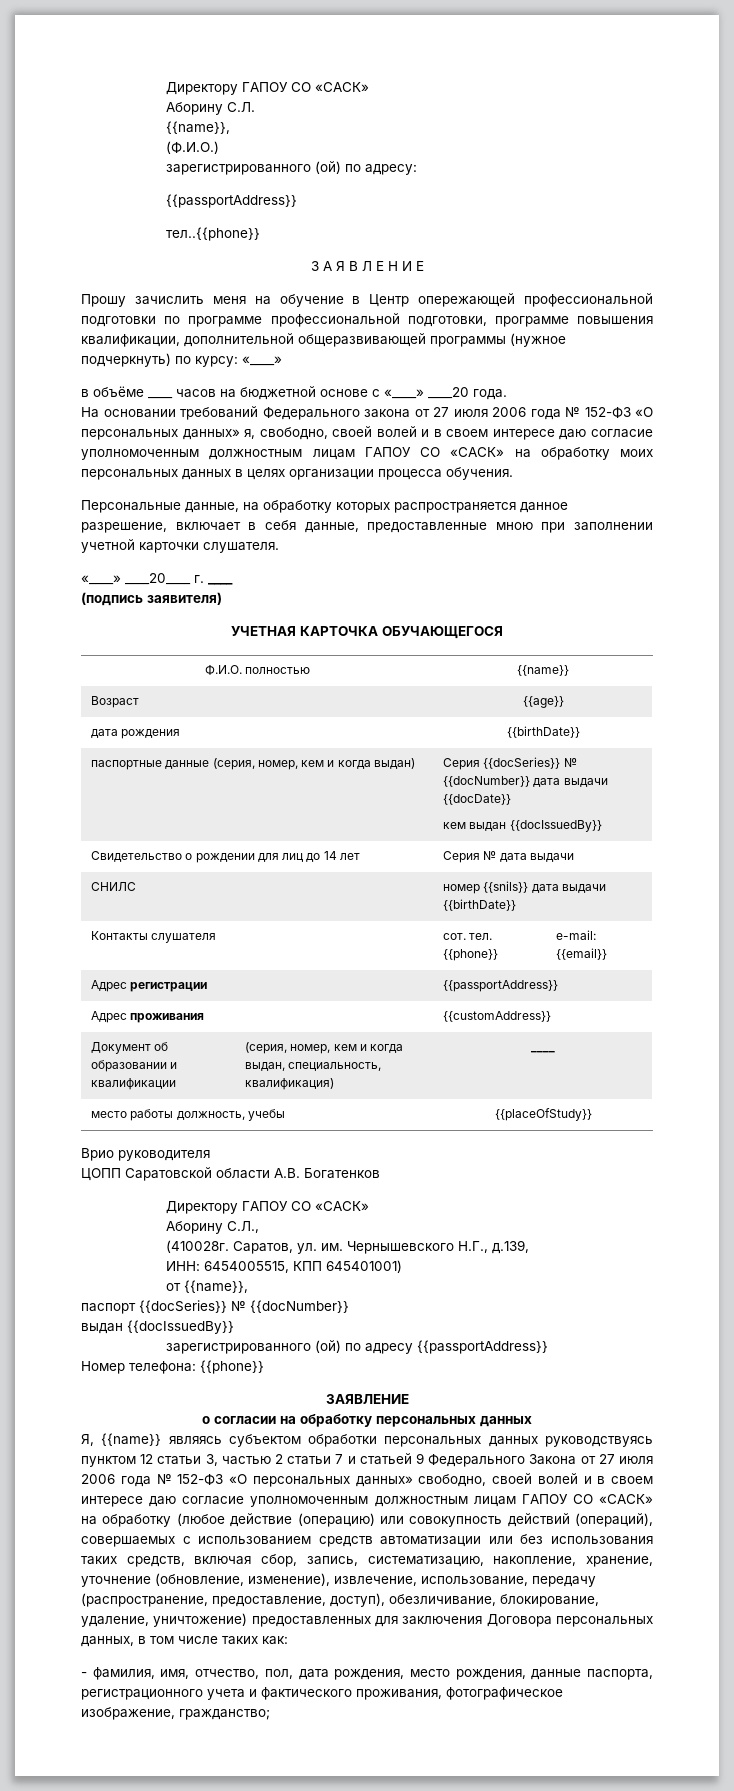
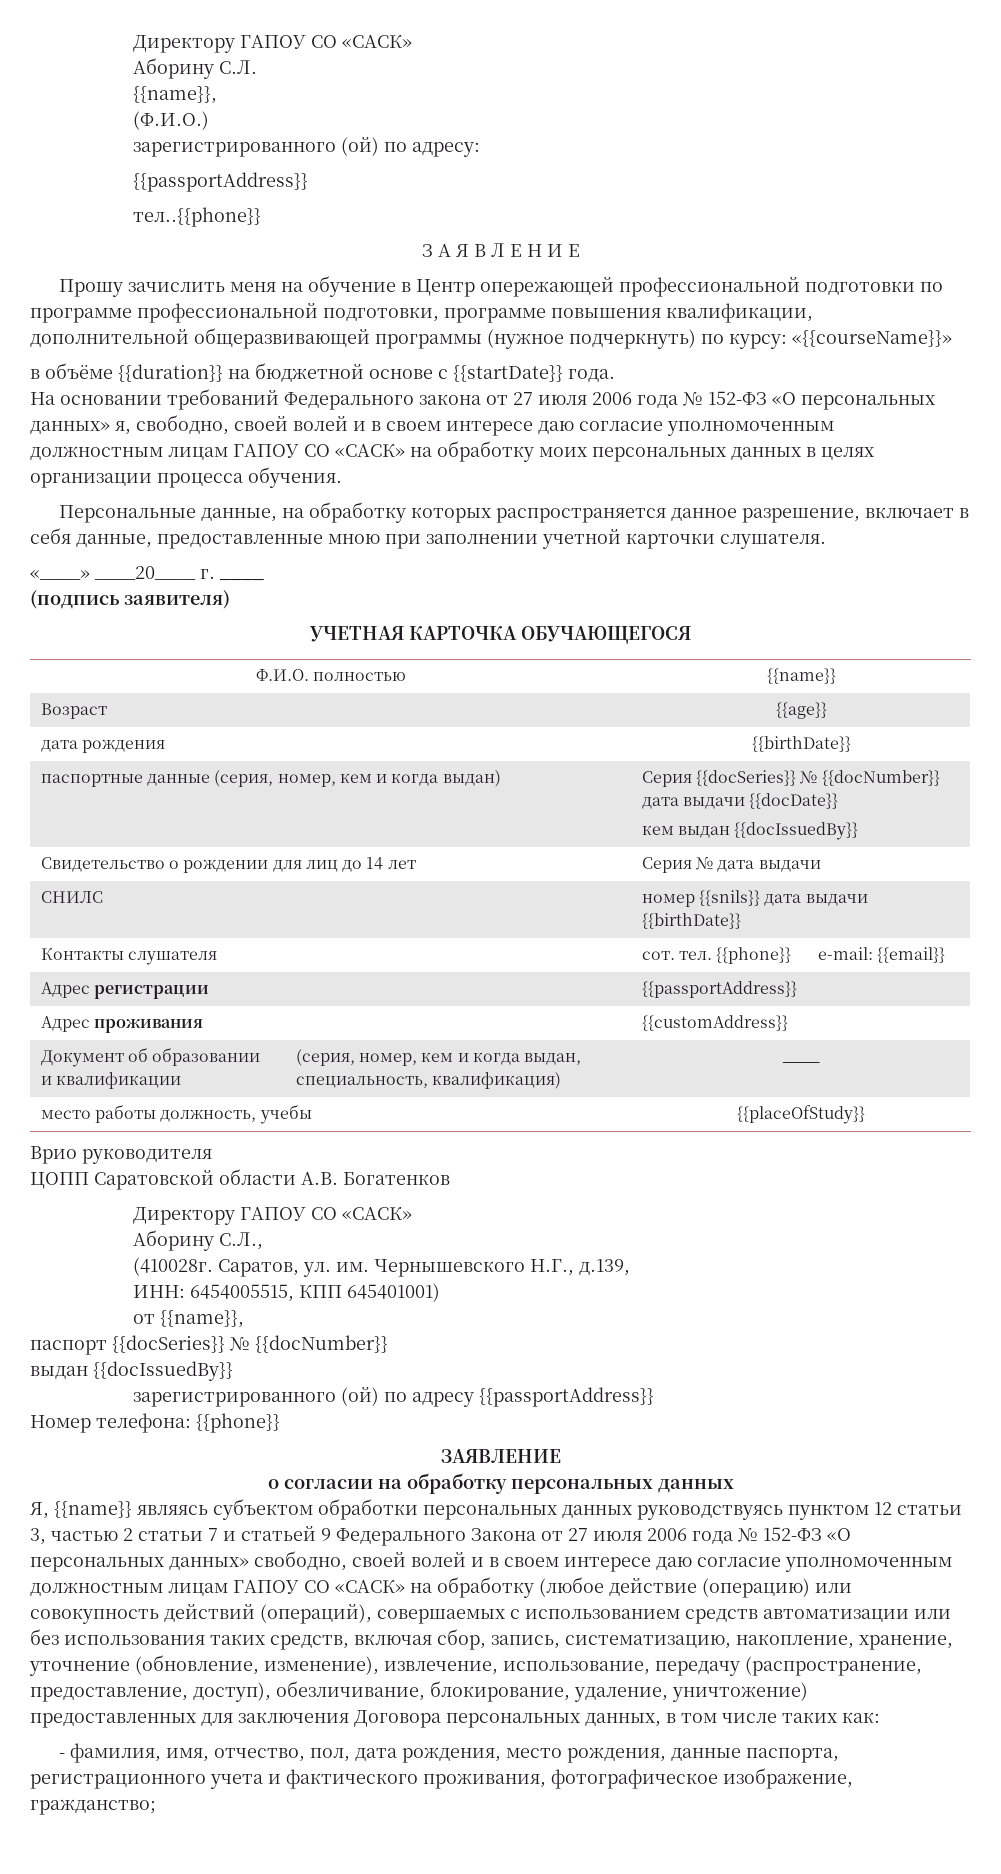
[242,356,282,366] «____» -> [792,330,952,347] «{{courseName}}»
[148,389,216,399] ____ часов -> [118,364,223,382] {{duration}}
[384,387,469,399] «____» ____20 -> [453,365,563,382] {{startDate}}

